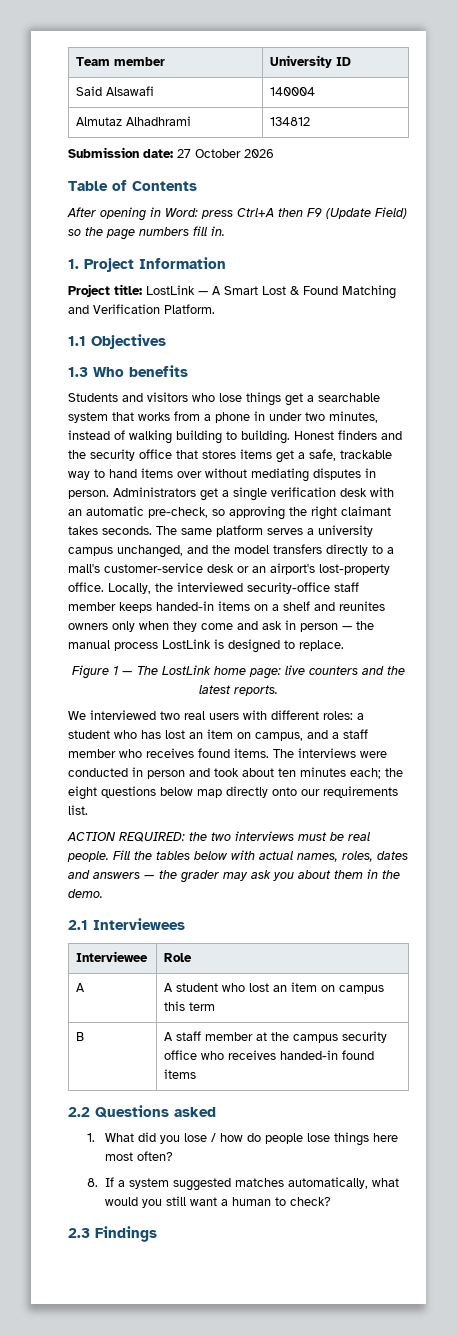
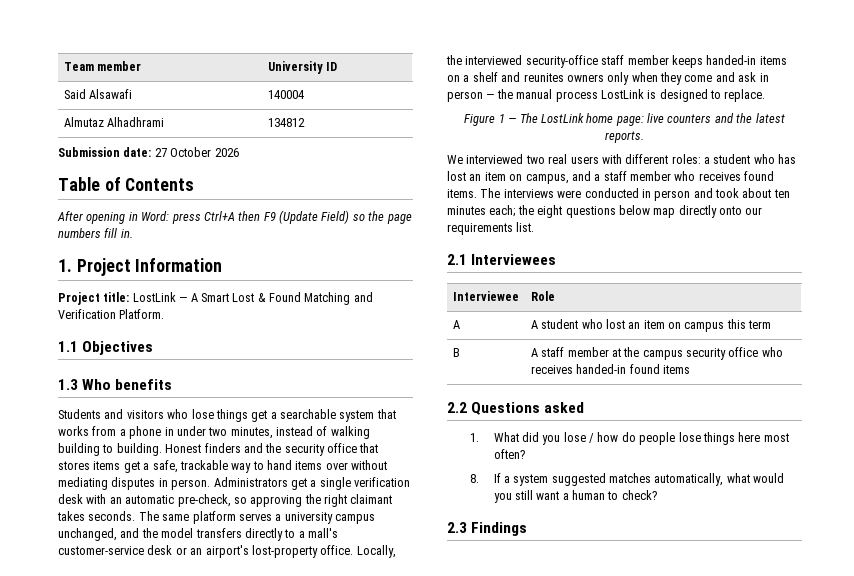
[67,831,371,842] [67,850,408,862] [68,869,400,883] [68,889,103,898] // ACTION REQUIRED: the two interviews must be real people. Fill the tables below with actual names, roles, dates and answers — the grader may ask you about them in the demo. -> (535, 227) none

